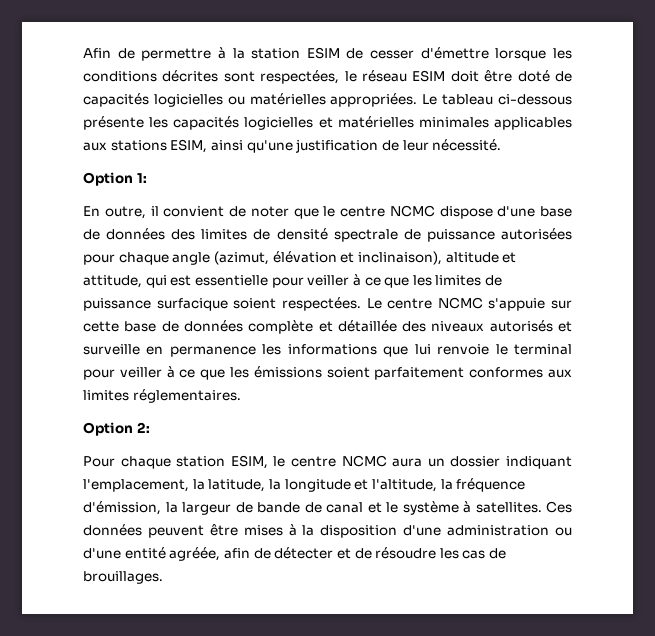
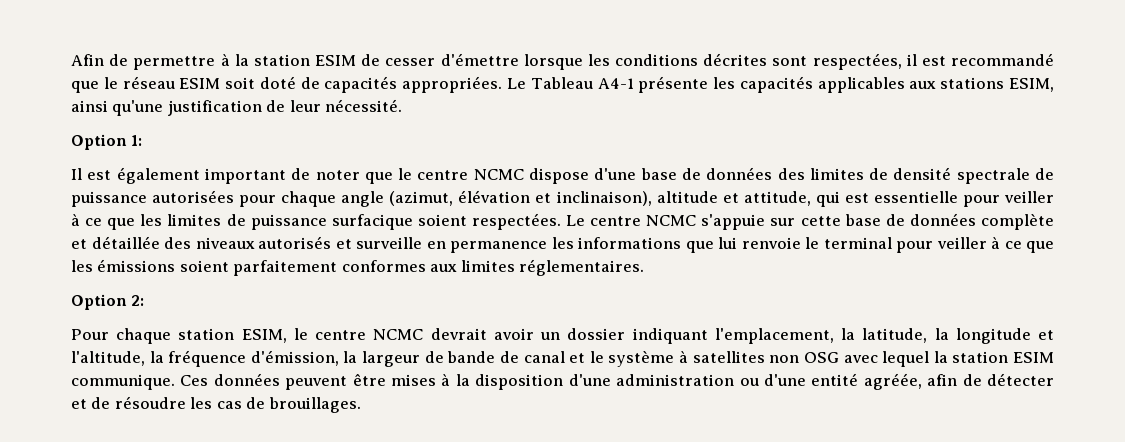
(340, 77) none -> [906,53,1054,66] [71,81,99,93] il est recommandé que
[450,70,513,82] doit être -> [225,77,256,89] soit
[153,93,572,107] [83,116,489,130] logicielles ou matérielles appropriées. Le tableau ci-dessous présente les capacités logicielles et matérielles minimales -> [402,76,813,93] appropriées. Le Tableau A4-1 présente les capacités
[83,206,225,219] En outre, il convient -> [71,167,286,184] Il est également important
[392,458,423,467] aura -> [430,328,534,340] devrait avoir
[475,502,542,513] satellites. -> [692,351,1054,367] [71,374,175,390] satellites non OSG avec lequel la station ESIM communique.

